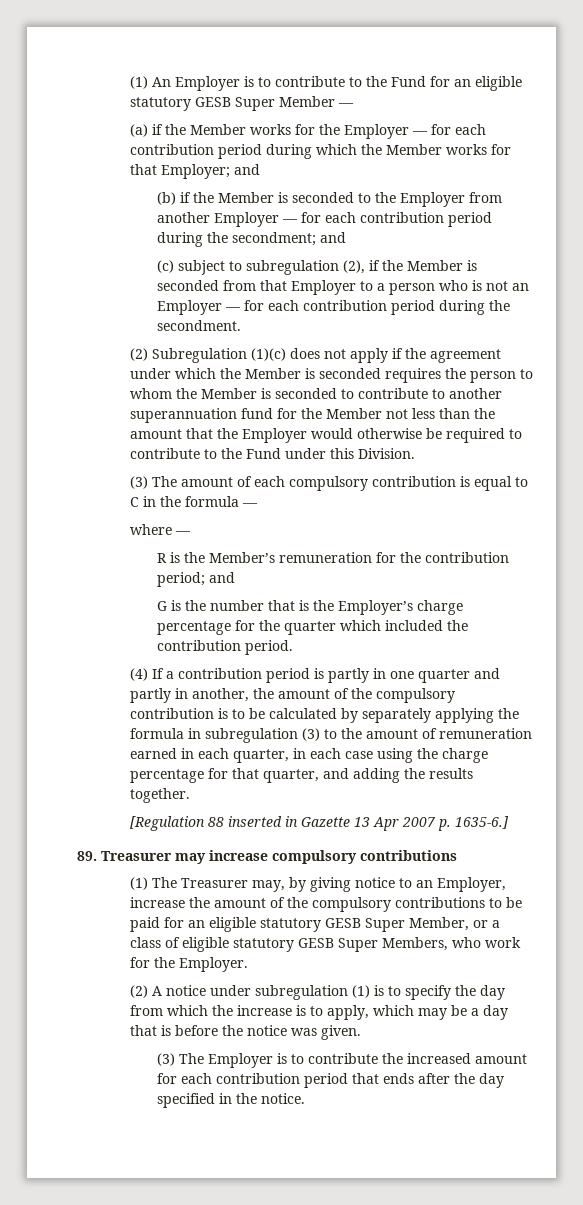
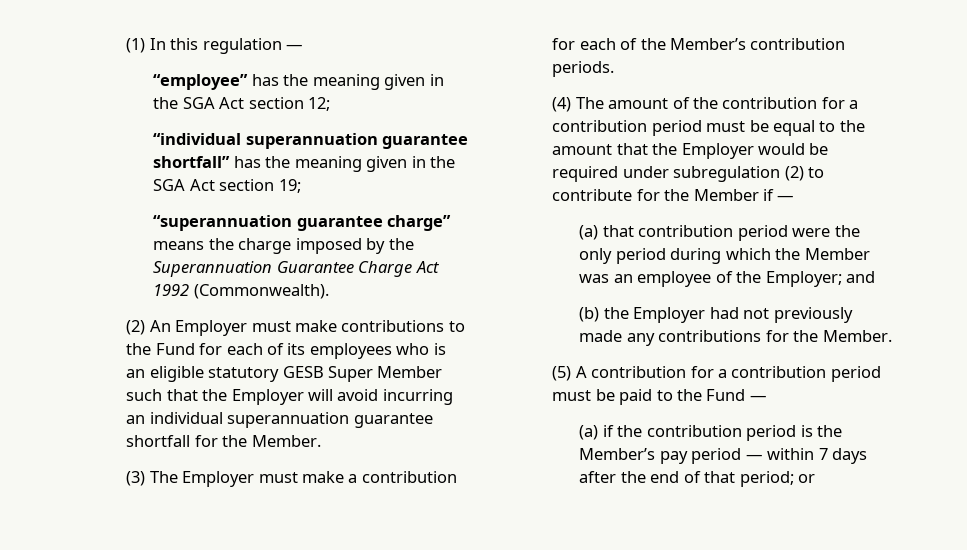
[130,76,451,91] (1) An Employer is to contribute to the Fund for -> [126,38,303,54] [153,74,444,90] [153,97,331,111] [153,133,469,149] [153,156,455,172] [153,179,301,193] [153,215,452,231] [153,238,414,254] [153,261,439,277] [153,284,329,299] [126,320,465,336] [126,343,446,359] (1) In this regulation — // “employee” has the meaning given in the SGA Act section 12; // “individual superannuation guarantee shortfall” has the meaning given in the SGA Act section 19; // “superannuation guarantee charge” means the charge imposed by the Superannuation Guarantee Charge Act 1992 (Commonwealth). // (2) An Employer must make contributions to the Fund for each of its employees who is
[338,103,355,107] [130,124,487,139] [130,144,512,159] [130,164,261,179] [157,192,503,207] [157,212,493,227] [157,232,347,247] [157,260,478,275] [157,280,530,295] [157,300,511,315] [157,320,242,331] [130,348,502,363] [130,368,534,383] [130,388,503,399] [130,408,471,423] — // (a) if the Member works for the Employer — for each contribution period during which the Member works for that Employer; and // (b) if the Member is seconded to the Employer from another Employer — for each contribution period during the secondment; and // (c) subject to subregulation (2), if the Member is seconded from that Employer to a person who is not an Employer — for each contribution period during the secondment. // (2) Subregulation (1)(c) does not apply if the agreement under which the Member is seconded requires the person to whom the Member is seconded to contribute to another superannuation fund for the Member not less than -> [126,389,453,405] [126,412,433,428] [126,435,321,447] [126,471,457,487] [552,38,846,50] [552,61,615,77] [552,97,859,112] [552,120,836,136] such that the Employer will avoid incurring an individual superannuation guarantee shortfall for the Member. // (3) The Employer must make a contribution for each of the Member’s contribution periods. // (4) The amount of the contribution for a contribution period must be equal to
[357,428,423,439] otherwise -> (805, 149) none
[509,429,523,439] [130,448,416,459] [130,476,529,491] [130,496,259,507] [130,524,192,535] [157,552,510,563] [157,572,236,587] [157,600,464,615] [157,620,469,635] [157,640,294,655] [130,668,501,683] [130,688,456,703] [130,708,520,723] [130,728,533,743] [130,748,489,763] [130,768,474,783] [130,788,191,803] [130,816,510,831] [77,850,457,864] [130,877,507,892] [130,897,523,912] [130,917,501,932] [130,937,522,952] [130,957,249,972] [130,985,506,1000] [130,1005,509,1020] [130,1025,362,1040] [157,1053,528,1068] [157,1073,505,1088] [157,1093,306,1108] to contribute to the Fund under this Division. // (3) The amount of each compulsory contribution is equal to C in the formula — // where — // R is the Member’s remuneration for the contribution period; and // G is the number that is the Employer’s charge percentage for the quarter which included the contribution period. // (4) If a contribution period is partly in one quarter and partly in another, the amount of the compulsory contribution is to be calculated by separately applying the formula in subregulation (3) to the amount of remuneration earned in each quarter, in each case using the charge percentage for that quarter, and adding the results together. // [Regulation 88 inserted in Gazette 13 Apr 2007 p. 1635-6.] // 89. Treasurer may increase compulsory contributions // (1) The Treasurer may, by giving notice to an Employer, increase the amount of the compulsory contributions to be paid for an eligible statutory GESB Super Member, or a class of eligible statutory GESB Super Members, who work for the Employer. // (2) A notice under subregulation (1) is to specify the day from which the increase is to apply, which may be a day that is before the notice was given. // (3) The Employer is to contribute the increased amount for each contribution period that ends after the day specified in the notice. -> [622,166,824,182] [552,189,795,201] [579,225,860,241] [579,248,870,264] [579,271,875,287] [579,307,853,323] [579,330,892,346] [552,366,881,382] [552,389,767,405] [579,425,842,441] [579,448,867,464] [579,471,815,487] under subregulation (2) to contribute for the Member if — // (a) that contribution period were the only period during which the Member was an employee of the Employer; and // (b) the Employer had not previously made any contributions for the Member. // (5) A contribution for a contribution period must be paid to the Fund — // (a) if the contribution period is the Member’s pay period — within 7 days after the end of that period; or

